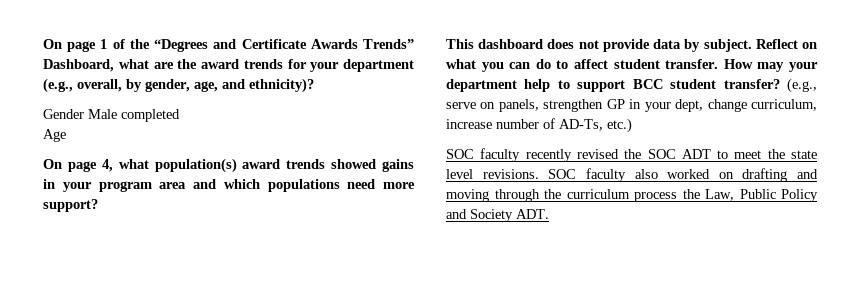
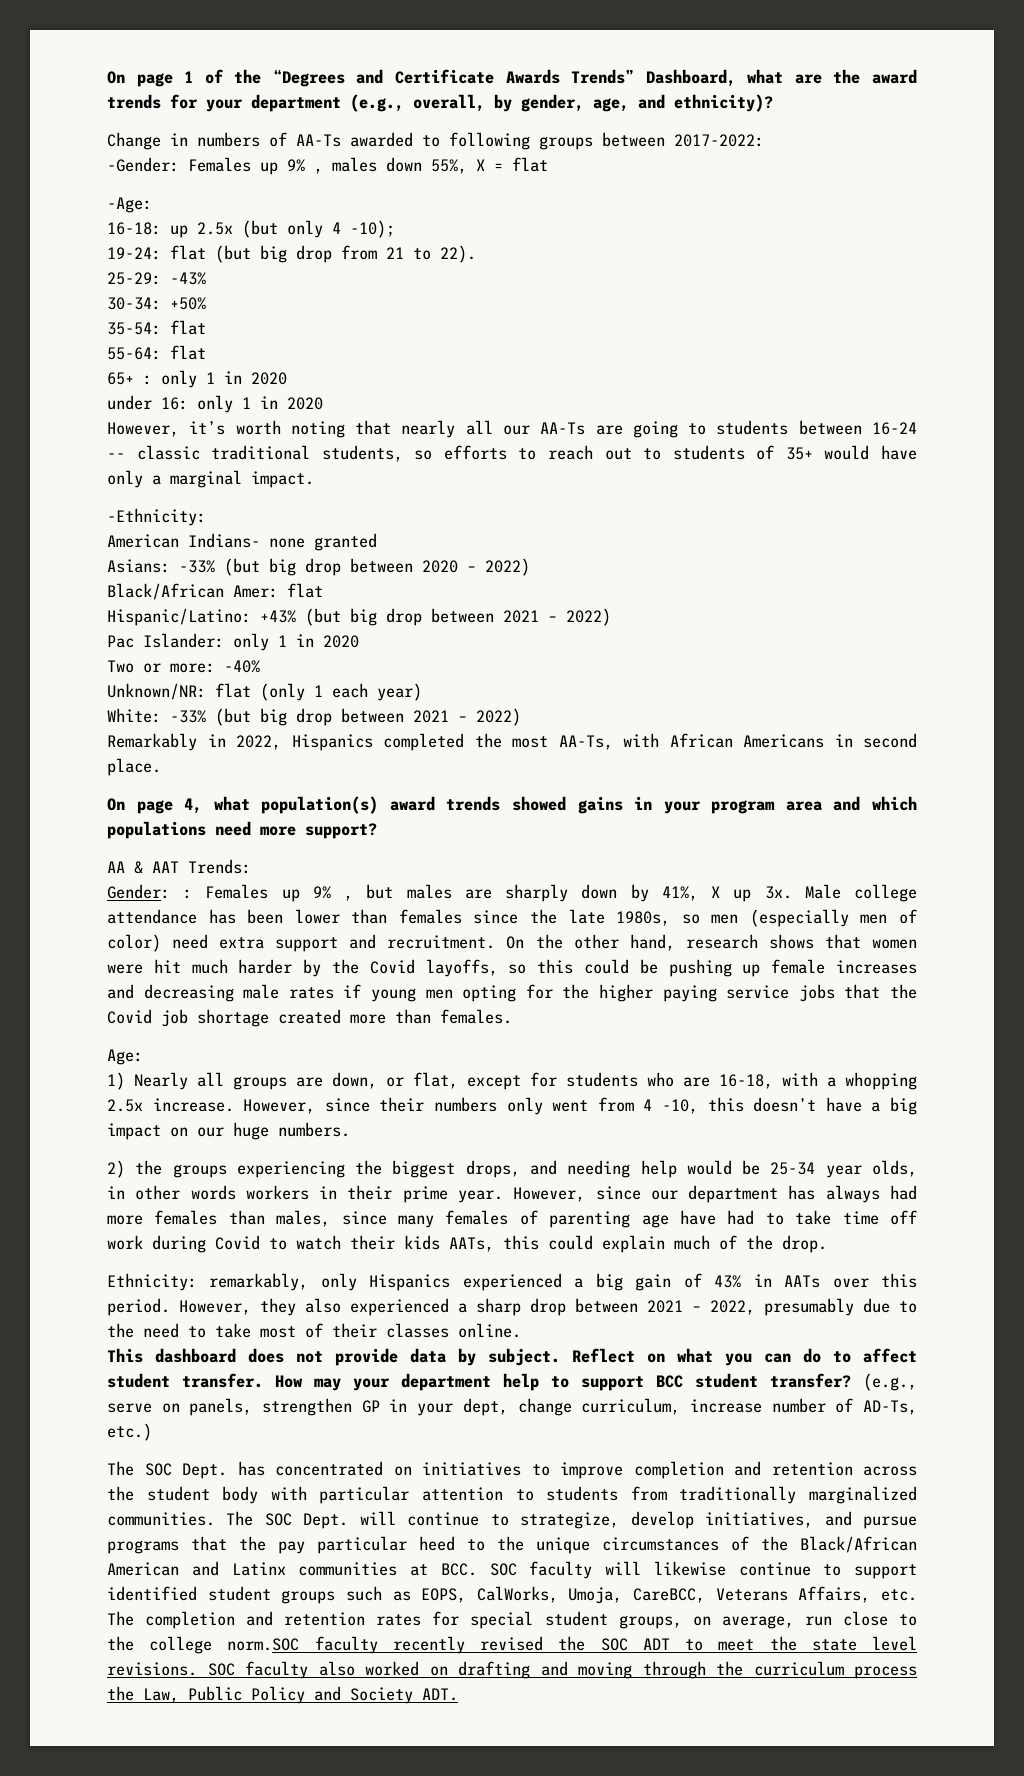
[43,109,180,122] [43,129,66,142] Gender Male completed // Age -> [107,132,764,150] [107,157,548,175] [107,197,152,213] [107,220,395,238] [107,245,476,263] [107,272,206,285] [107,297,206,310] [107,320,206,335] [107,345,206,360] [107,370,287,388] [107,395,323,413] [107,420,918,438] [107,445,917,462] [107,470,314,488] [107,508,206,526] [107,533,377,551] [107,558,530,576] [107,583,323,600] [107,608,611,626] [107,633,359,651] [107,660,260,673] [107,683,422,701] [107,708,521,726] [107,733,917,751] [107,758,161,776] Change in numbers of AA-Ts awarded to following groups between 2017-2022: // -Gender: Females up 9% , males down 55%, X = flat // -Age: // 16-18: up 2.5x (but only 4 -10); // 19-24: flat (but big drop from 21 to 22). // 25-29: -43% // 30-34: +50% // 35-54: flat // 55-64: flat // 65+ : only 1 in 2020 // under 16: only 1 in 2020 // However, it’s worth noting that nearly all our AA-Ts are going to students between 16-24 -- classic traditional students, so efforts to reach out to students of 35+ would have only a marginal impact. // -Ethnicity: // American Indians- none granted // Asians: -33% (but big drop between 2020 – 2022) // Black/African Amer: flat // Hispanic/Latino: +43% (but big drop between 2021 – 2022) // Pac Islander: only 1 in 2020 // Two or more: -40% // Unknown/NR: flat (only 1 each year) // White: -33% (but big drop between 2021 – 2022) // Remarkably in 2022, Hispanics completed the most AA-Ts, with African Americans in second place.
(98, 205) none -> [107,859,251,874] [107,884,918,902] [107,909,917,927] [107,934,918,952] [107,959,917,977] [107,984,918,1002] [107,1009,512,1027] [107,1049,143,1065] [107,1072,917,1090] [107,1097,918,1115] [107,1122,350,1140] [107,1160,918,1178] [107,1185,918,1203] [107,1210,917,1228] [107,1235,827,1253] [107,1273,917,1291] [107,1298,917,1316] [107,1323,521,1338] // AA & AAT Trends: // Gender: : Females up 9% , but males are sharply down by 41%, X up 3x. Male college attendance has been lower than females since the late 1980s, so men (especially men of color) need extra support and recruitment. On the other hand, research shows that women were hit much harder by the Covid layoffs, so this could be pushing up female increases and decreasing male rates if young men opting for the higher paying service jobs that the Covid job shortage created more than females. // Age: // 1) Nearly all groups are down, or flat, except for students who are 16-18, with a whopping 2.5x increase. However, since their numbers only went from 4 -10, this doesn’t have a big impact on our huge numbers. // 2) the groups experiencing the biggest drops, and needing help would be 25-34 year olds, in other words workers in their prime year. However, since our department has always had more females than males, since many females of parenting age have had to take time off work during Covid to watch their kids AATs, this could explain much of the drop. // Ethnicity: remarkably, only Hispanics experienced a big gain of 43% in AATs over this period. However, they also experienced a sharp drop between 2021 – 2022, presumably due to the need to take most of their classes online.
[446,149,474,159] SOC -> [107,1461,917,1479] [107,1486,918,1504] [107,1511,918,1529] [107,1536,917,1554] [107,1561,917,1579] [107,1586,917,1604] [107,1611,918,1629] [107,1636,300,1654] The SOC Dept. has concentrated on initiatives to improve completion and retention across the student body with particular attention to students from traditionally marginalized communities. The SOC Dept. will continue to strategize, develop initiatives, and pursue programs that the pay particular heed to the unique circumstances of the Black/African American and Latinx communities at BCC. SOC faculty will likewise continue to support identified student groups such as EOPS, CalWorks, Umoja, CareBCC, Veterans Affairs, etc. The completion and retention rates for special student groups, on average, run close to the college norm.SOC

